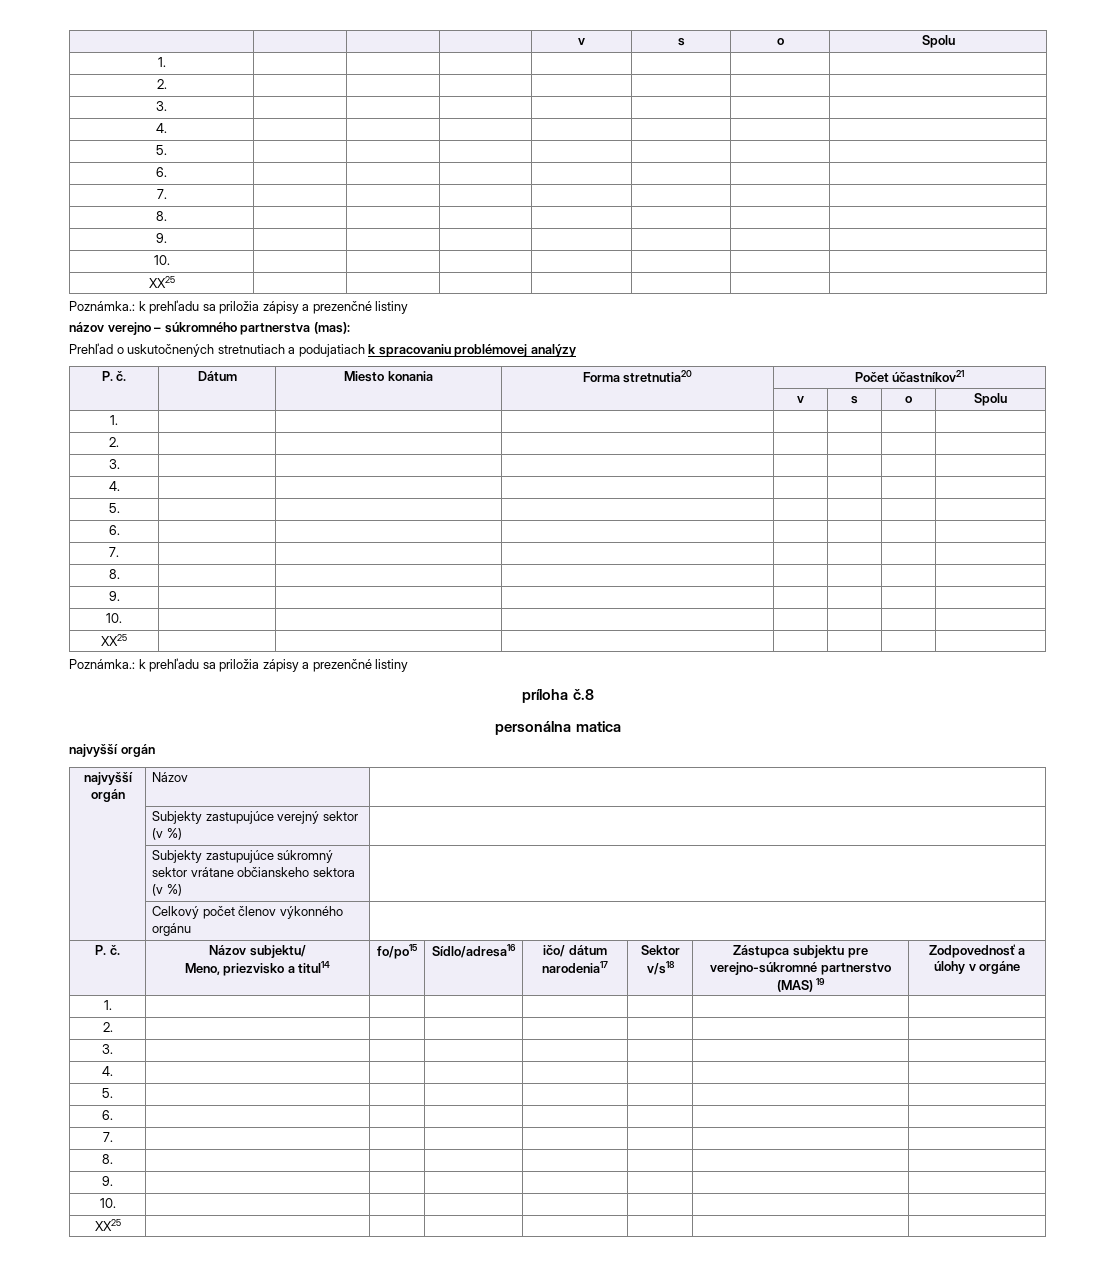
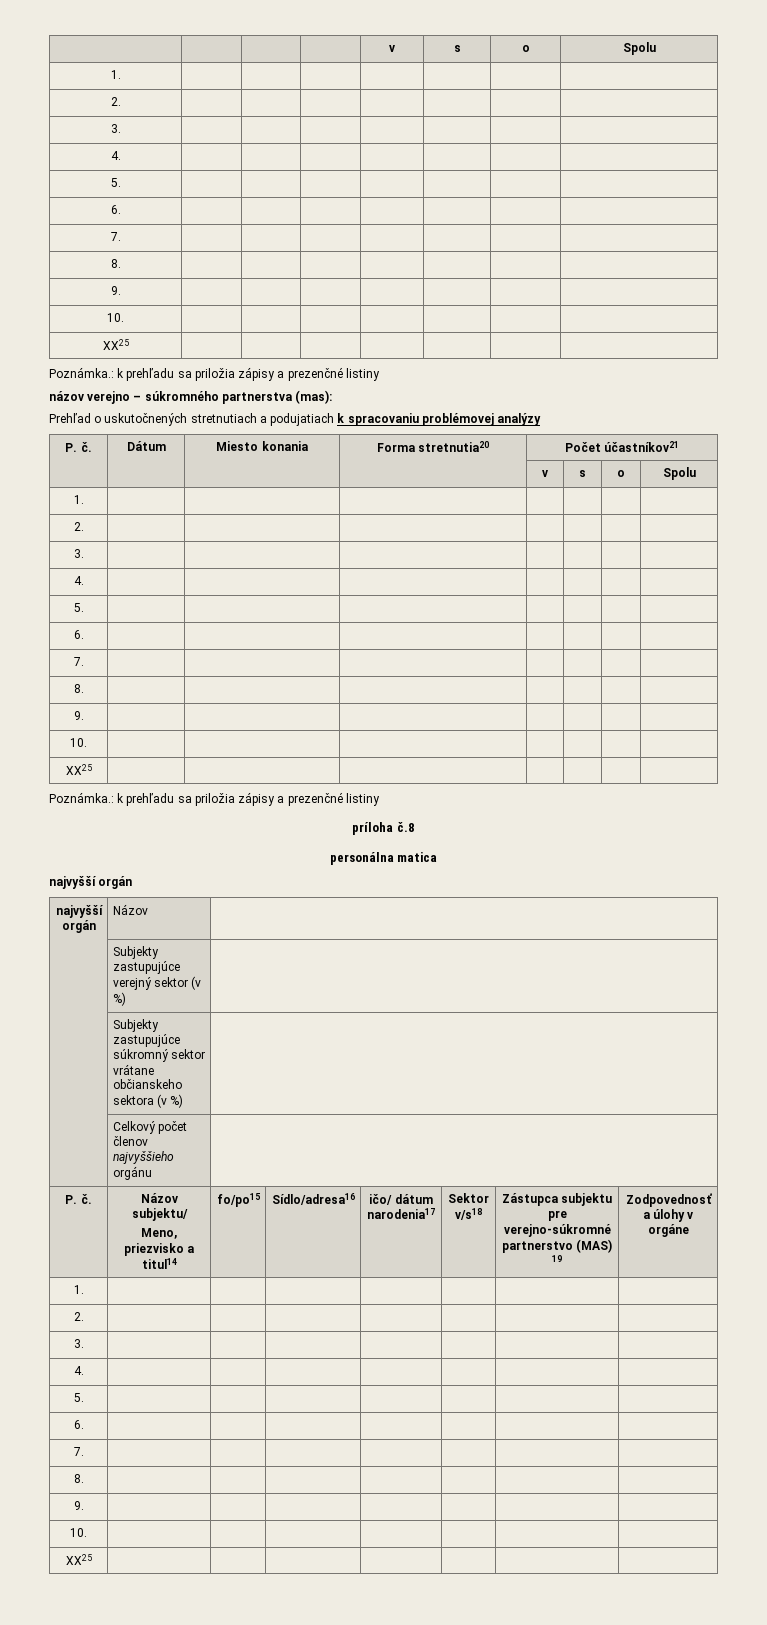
[279,906,343,919] výkonného -> [112,1151,174,1164] najvyššieho

